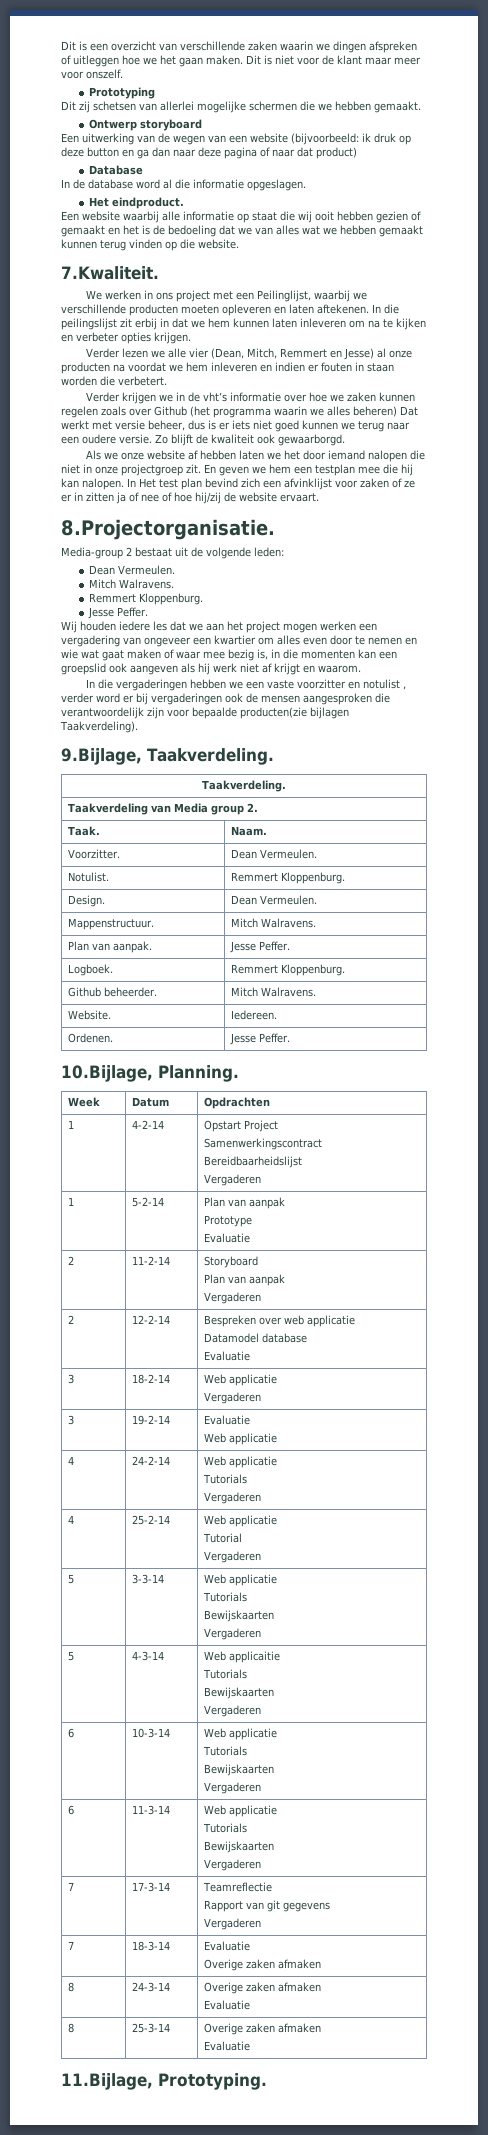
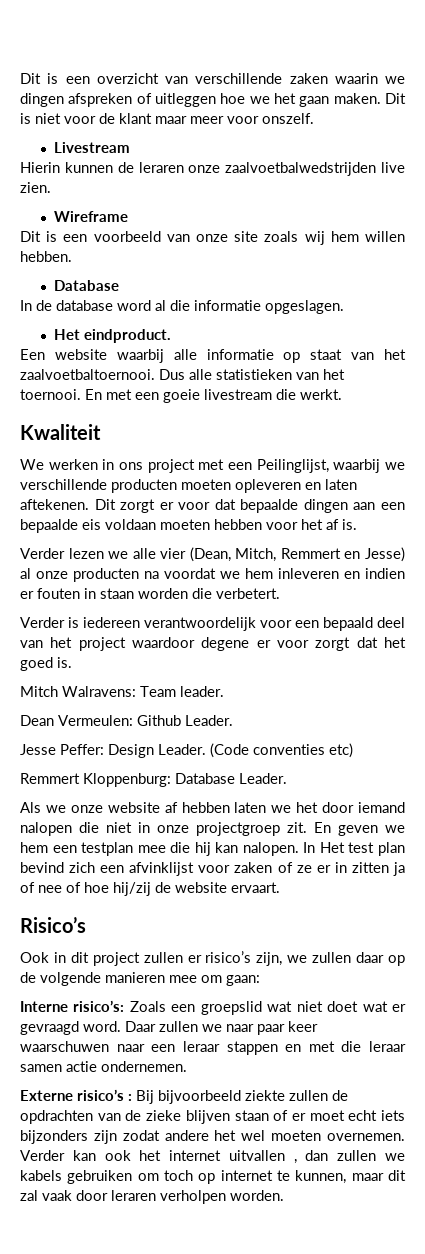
[89,87,156,99] [61,101,421,113] [89,119,203,131] [61,133,411,145] [61,147,357,159] Prototyping // Dit zij schetsen van allerlei mogelijke schermen die we hebben gemaakt. // Ontwerp storyboard // Een uitwerking van de wegen van een website (bijvoorbeeld: ik druk op deze button en ga dan naar deze pagina of naar dat product) -> [54,142,131,153] [20,162,405,176] [20,182,51,193] [54,211,129,222] [20,231,405,245] [20,251,72,262] Livestream // Hierin kunnen de leraren onze zaalvoetbalwedstrijden live zien. // Wireframe // Dit is een voorbeeld van onze site zoals wij hem willen hebben.
[280,211,421,223] [61,225,423,237] [61,239,239,251] [61,266,159,280] die wij ooit hebben gezien of gemaakt en het is de bedoeling dat we van alles wat we hebben gemaakt kunnen terug vinden op die website. // 7.Kwaliteit. -> [351,349,406,360] [20,369,345,380] [20,389,342,403] [20,424,101,440] van het zaalvoetbaltoernooi. Dus alle statistieken van het toernooi. En met een goeie livestream die werkt. // Kwaliteit
[372,304,399,314] [61,318,426,330] [61,332,191,344] In die peilingslijst zit erbij in dat we hem kunnen laten inleveren om na te kijken en verbeter opties krijgen. -> [94,499,405,513] [20,519,357,533] Dit zorgt er voor dat bepaalde dingen aan een bepaalde eis voldaan moeten hebben voor het af is.
[121,392,415,404] [61,406,418,418] [61,420,410,432] [61,434,345,446] krijgen we in de vht’s informatie over hoe we zaken kunnen regelen zoals over Github (het programma waarin we alles beheren) Dat werkt met versie beheer, dus is er iets niet goed kunnen we terug naar een oudere versie. Zo blijft de kwaliteit ook gewaarborgd. -> [68,617,405,631] [20,637,406,651] [20,657,72,671] [20,686,224,697] [20,715,233,726] [20,743,353,758] [20,773,287,787] is iedereen verantwoordelijk voor een bepaald deel van het project waardoor degene er voor zorgt dat het goed is. // Mitch Walravens: Team leader. // Dean Vermeulen: Github Leader. // Jesse Peffer: Design Leader. (Code conventies etc) // Remmert Kloppenburg: Database Leader.
[61,519,275,540] [61,547,284,559] [89,565,176,575] [89,579,175,589] [89,593,204,605] [88,607,149,619] [61,621,377,633] [61,635,417,647] [61,649,397,661] [61,663,361,675] [85,679,406,691] [61,693,390,705] [61,707,349,719] [60,721,138,733] [61,748,274,765] [202,780,287,792] [68,803,259,815] [68,826,101,836] [231,826,268,836] [68,849,121,859] [231,849,318,859] [68,872,110,882] [231,872,346,884] [68,895,106,907] [231,895,318,905] [68,918,155,930] [231,918,317,928] [68,941,153,953] [230,941,291,953] [68,964,114,976] [231,964,346,976] [68,987,158,997] [231,987,317,997] [68,1010,112,1020] [231,1010,278,1020] [68,1033,114,1043] [230,1033,291,1045] [61,1065,239,1082] [68,1097,101,1107] [132,1097,170,1107] [204,1097,271,1109] [68,1120,75,1129] [132,1120,165,1129] [204,1120,279,1132] [204,1138,323,1150] [204,1156,303,1168] [204,1174,262,1186] [68,1197,75,1206] [132,1197,165,1207] [204,1197,286,1209] [204,1215,253,1227] [204,1233,251,1243] [68,1256,75,1265] [132,1256,171,1265] [204,1256,259,1268] [204,1274,286,1286] [204,1292,262,1304] [68,1315,75,1324] [132,1315,171,1324] [204,1315,356,1327] [204,1333,308,1343] [204,1351,251,1361] [68,1374,75,1384] [132,1374,171,1384] [204,1374,278,1386] [204,1392,262,1404] [68,1415,75,1425] [132,1415,171,1425] [204,1415,251,1425] [204,1433,278,1445] [68,1456,75,1465] [132,1456,171,1465] [204,1456,278,1468] [203,1474,248,1484] [204,1492,262,1504] [68,1515,75,1524] [132,1515,171,1525] [204,1515,278,1527] [203,1533,243,1543] [204,1551,262,1563] [68,1574,75,1584] [132,1574,165,1584] [204,1574,278,1586] [203,1592,248,1602] [204,1610,275,1622] [204,1628,262,1640] [68,1651,75,1661] [132,1651,165,1661] [204,1651,281,1663] [203,1669,248,1679] [204,1687,275,1699] [204,1705,262,1717] [68,1728,75,1738] [132,1728,171,1738] [204,1728,278,1740] [203,1746,248,1756] [204,1764,275,1776] [204,1782,262,1794] [68,1805,75,1815] [132,1805,171,1815] [204,1805,278,1817] [203,1823,248,1833] [204,1841,275,1853] [204,1859,262,1871] [68,1882,75,1891] [132,1882,171,1892] [203,1882,273,1892] [204,1900,331,1912] [204,1918,262,1930] [68,1941,75,1950] [132,1941,171,1951] [204,1941,251,1951] [204,1959,322,1971] [68,1982,75,1992] [132,1982,171,1992] [204,1982,322,1994] [204,2000,251,2010] [68,2023,75,2033] [132,2023,171,2033] [204,2023,322,2035] [204,2041,251,2051] [61,2073,267,2090] 8.Projectorganisatie. // Media-group 2 bestaat uit de volgende leden: // Dean Vermeulen. // Mitch Walravens. // Remmert Kloppenburg. // Jesse Peffer. // Wij houden iedere les dat we aan het project mogen werken een vergadering van ongeveer een kwartier om alles even door te nemen en wie wat gaat maken of waar mee bezig is, in die momenten kan een groepslid ook aangeven als hij werk niet af krijgt en waarom. // In die vergaderingen hebben we een vaste voorzitter en notulist , verder word er bij vergaderingen ook de mensen aangesproken die verantwoordelijk zijn voor bepaalde producten(zie bijlagen Taakverdeling). // 9.Bijlage, Taakverdeling. // Taakverdeling. // Taakverdeling van Media group 2. // Taak. | Naam. // Voorzitter. | Dean Vermeulen. // Notulist. | Remmert Kloppenburg. // Design. | Dean Vermeulen. // Mappenstructuur. | Mitch Walravens. // Plan van aanpak. | Jesse Peffer. // Logboek. | Remmert Kloppenburg. // Github beheerder. | Mitch Walravens. // Website. | Iedereen. // Ordenen. | Jesse Peffer. // 10.Bijlage, Planning. // Week | Datum | Opdrachten // 1 | 4-2-14 | Opstart Project // Samenwerkingscontract // Bereidbaarheidslijst // Vergaderen // 1 | 5-2-14 | Plan van aanpak // Prototype // Evaluatie // 2 | 11-2-14 | Storyboard // Plan van aanpak // Vergaderen // 2 | 12-2-14 | Bespreken over web applicatie // Datamodel database // Evaluatie // 3 | 18-2-14 | Web applicatie // Vergaderen // 3 | 19-2-14 | Evaluatie // Web applicatie // 4 | 24-2-14 | Web applicatie // Tutorials // Vergaderen // 4 | 25-2-14 | Web applicatie // Tutorial // Vergaderen // 5 | 3-3-14 | Web applicatie // Tutorials // Bewijskaarten // Vergaderen // 5 | 4-3-14 | Web applicaitie // Tutorials // Bewijskaarten // Vergaderen // 6 | 10-3-14 | Web applicatie // Tutorials // Bewijskaarten // Vergaderen // 6 | 11-3-14 | Web applicatie // Tutorials // Bewijskaarten // Vergaderen // 7 | 17-3-14 | Teamreflectie // Rapport van git gegevens // Vergaderen // 7 | 18-3-14 | Evaluatie // Overige zaken afmaken // 8 | 24-3-14 | Overige zaken afmaken // Evaluatie // 8 | 25-3-14 | Overige zaken afmaken // Evaluatie // 11.Bijlage, Prototyping. -> [20,916,86,933] [20,951,406,966] [20,972,260,986] [20,1000,407,1015] [20,1021,318,1035] [20,1041,406,1055] [20,1061,187,1072] [20,1089,348,1104] [20,1110,405,1124] [20,1130,405,1144] [20,1150,405,1164] [20,1170,406,1184] [20,1190,284,1204] Risico’s // Ook in dit project zullen er risico’s zijn, we zullen daar op de volgende manieren mee om gaan: // Interne risico’s: Zoals een groepslid wat niet doet wat er gevraagd word. Daar zullen we naar paar keer waarschuwen naar een leraar stappen en met die leraar samen actie ondernemen. // Externe risico’s : Bij bijvoorbeeld ziekte zullen de opdrachten van de zieke blijven staan of er moet echt iets bijzonders zijn zodat andere het wel moeten overnemen. Verder kan ook het internet uitvallen , dan zullen we kabels gebruiken om toch op internet te kunnen, maar dit zal vaak door leraren verholpen worden.

